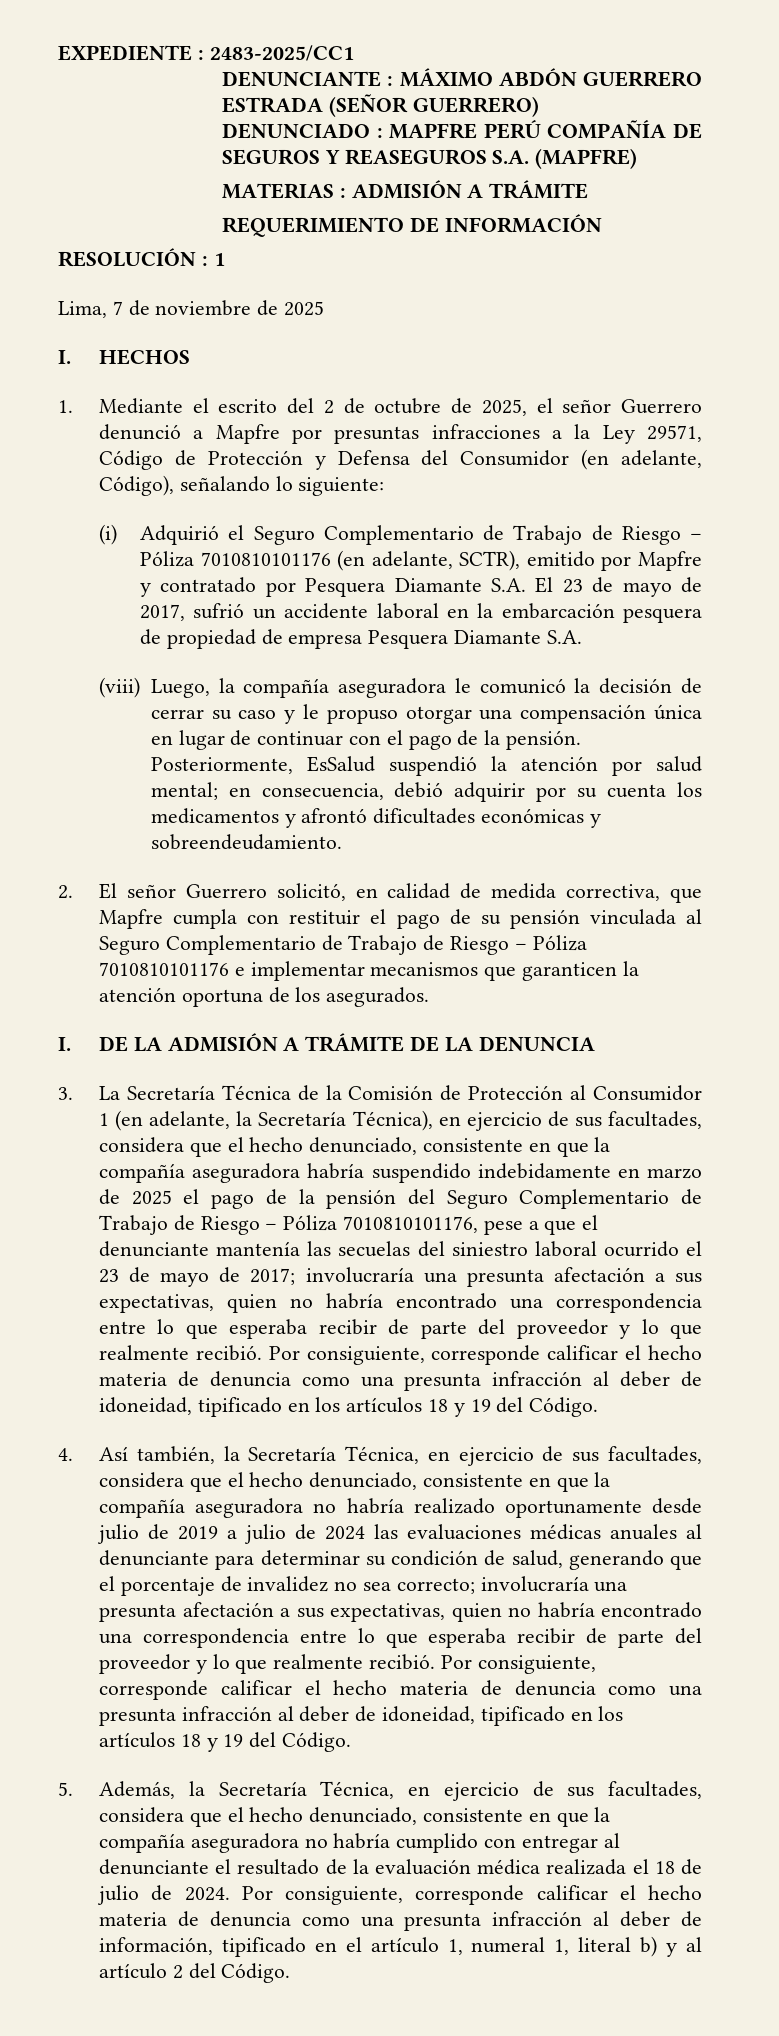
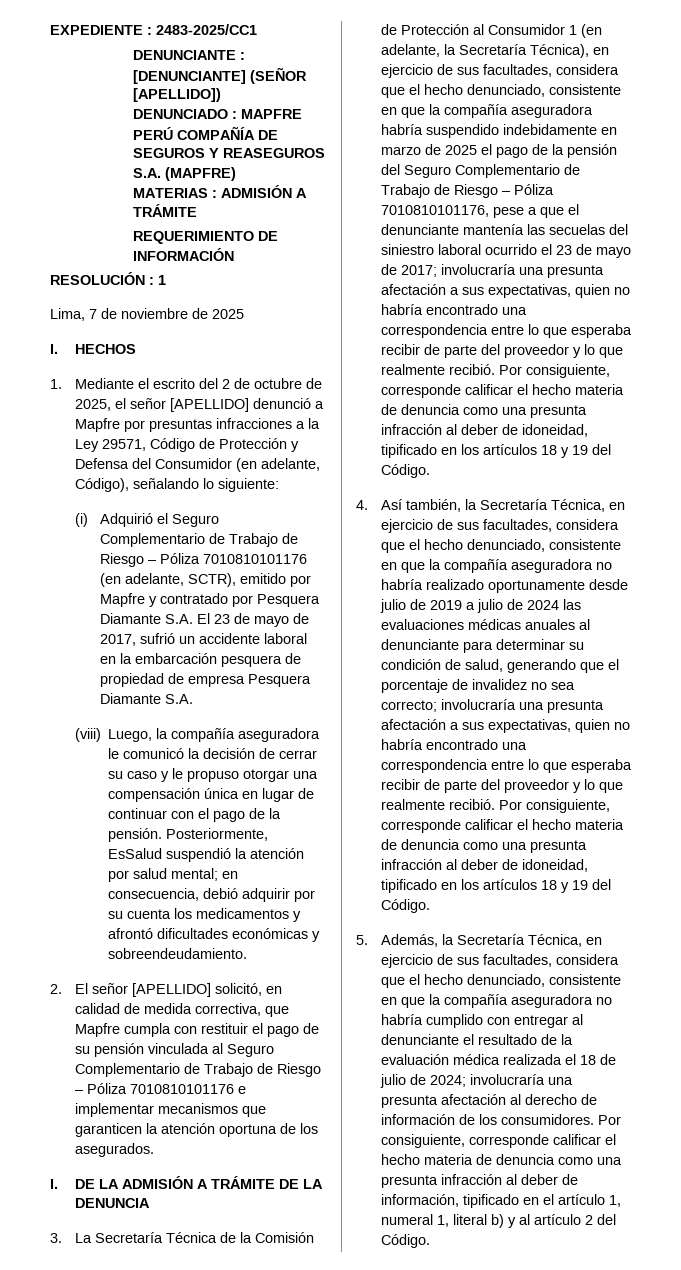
[399,68,702,87] [222,94,539,117] MÁXIMO ABDÓN GUERRERO ESTRADA (SEÑOR GUERRERO) -> [132,67,307,84] [132,88,221,102] [DENUNCIANTE] (SEÑOR [APELLIDO])
[621,399,703,414] Guerrero -> [169,398,249,412] [APELLIDO]
[185,884,267,899] Guerrero -> [131,983,211,997] [APELLIDO]
[184,1887,230,1901] 2024. -> [429,1074,573,1087] [380,1094,597,1108] [380,1114,594,1125] 2024; involucraría una presunta afectación al derecho de información de los consumidores.

